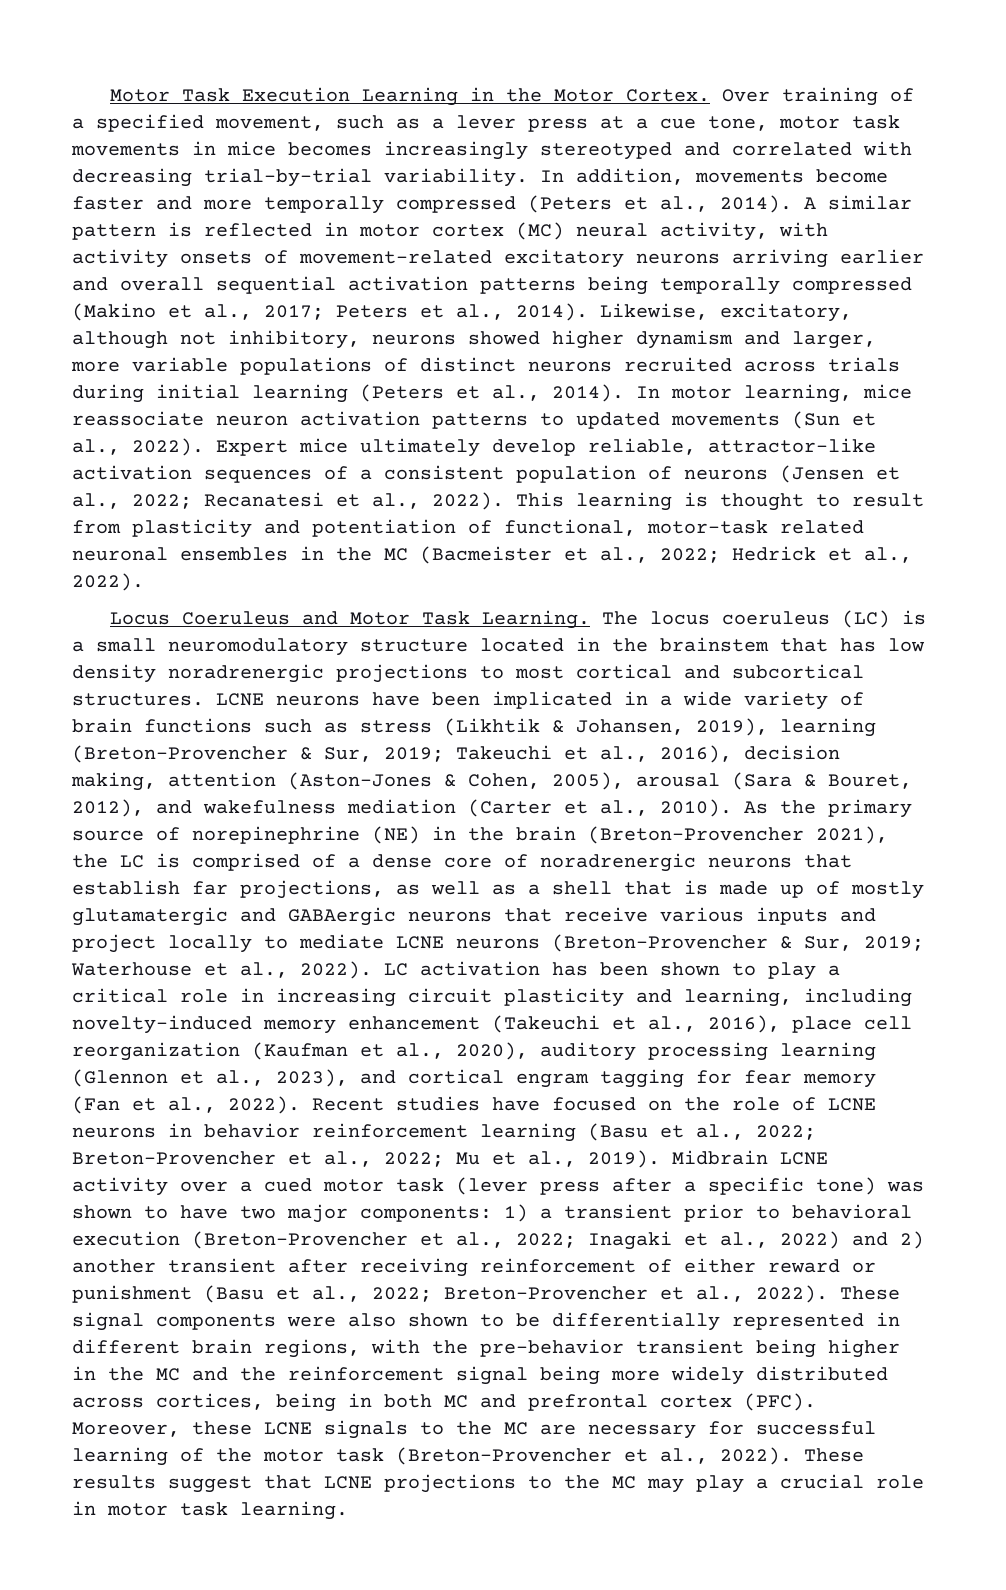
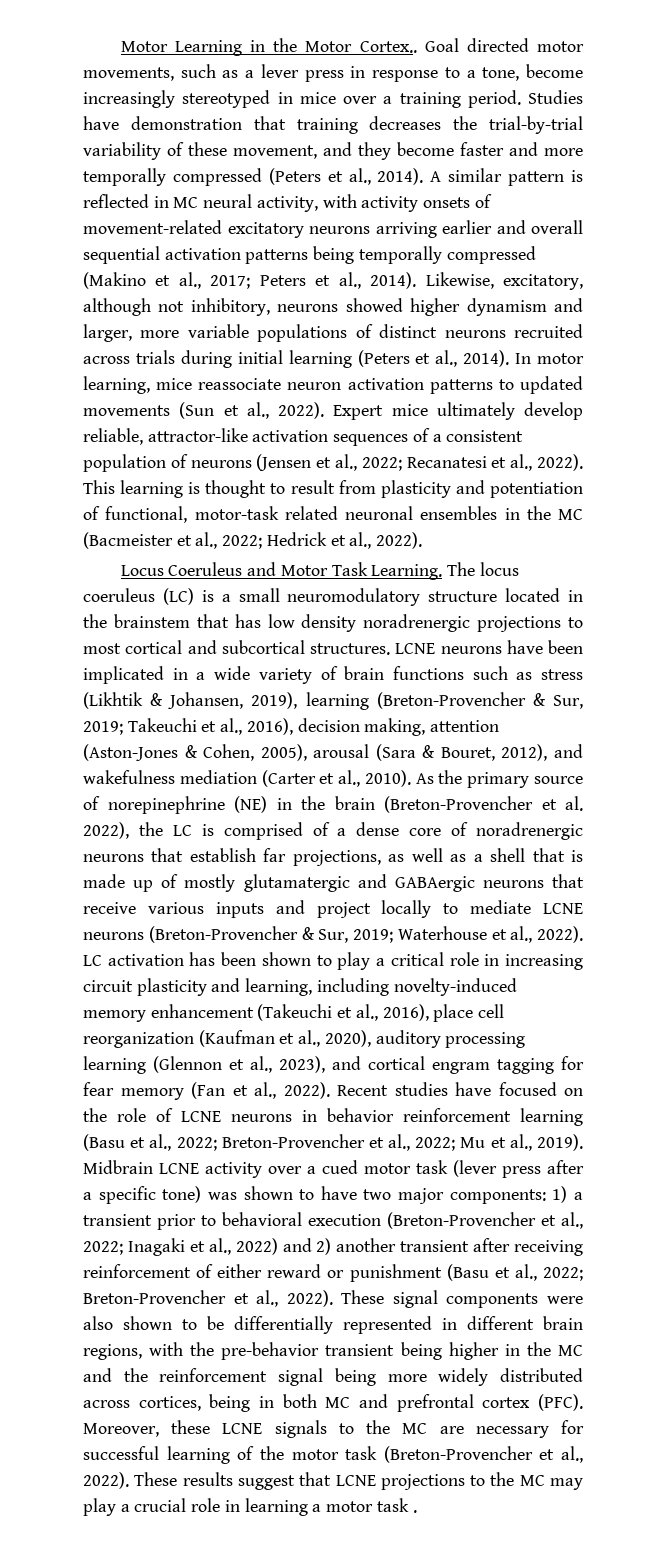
[109,87,350,102] Motor Task Execution -> [120,41,168,52] Motor
[625,87,914,106] [72,114,324,132] Cortex. Over training of a specified movement, -> [359,38,584,53] [83,67,174,81] Cortex.. Goal directed motor movements,
[600,115,900,131] [71,141,912,160] [72,168,804,187] at a cue tone, motor task movements in mice becomes increasingly stereotyped and correlated with decreasing trial-by-trial variability. In addition, movements -> [350,64,584,82] [83,90,583,108] [83,116,583,134] [83,142,391,160] in response to a tone, become increasingly stereotyped in mice over a training period. Studies have demonstration that training decreases the trial-by-trial variability of these movement, and they
[359,222,564,240] motor cortex (MC) -> [173,197,199,208] MC
[816,826,888,844] 2021), -> [541,796,583,811] [83,822,129,839] et al. 2022),
[107,1501,348,1520] motor task learning. -> [244,1498,417,1516] learning a motor task .

